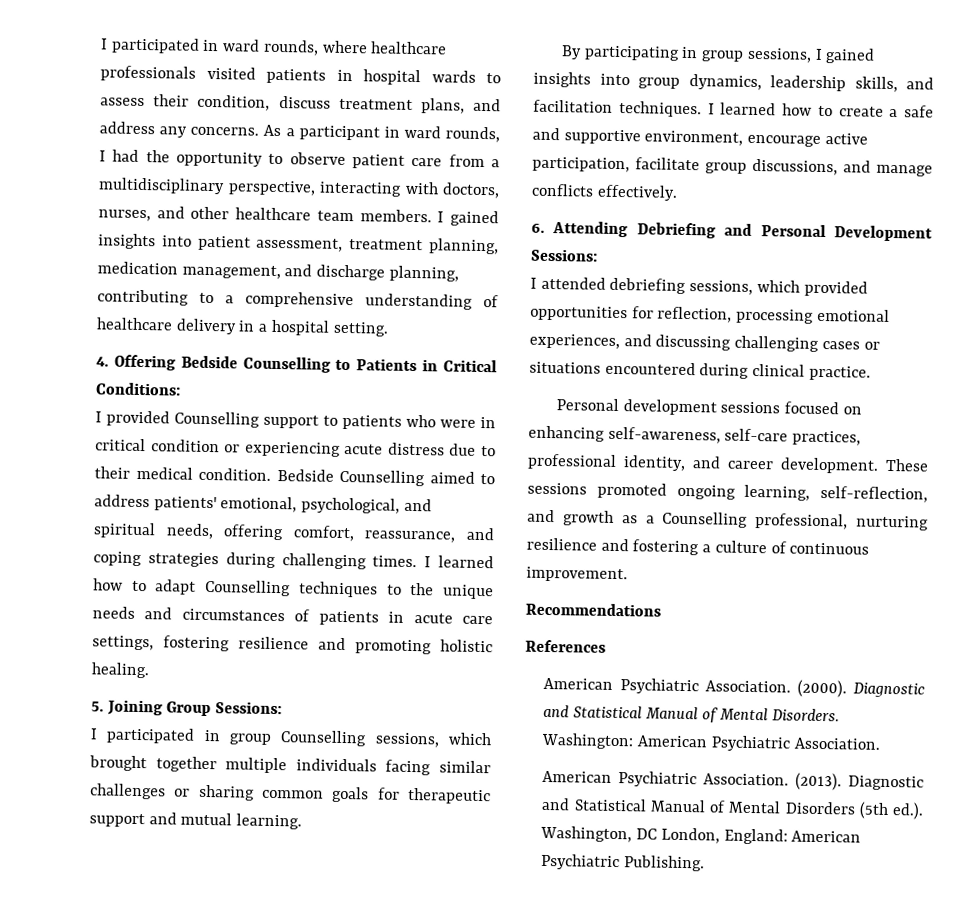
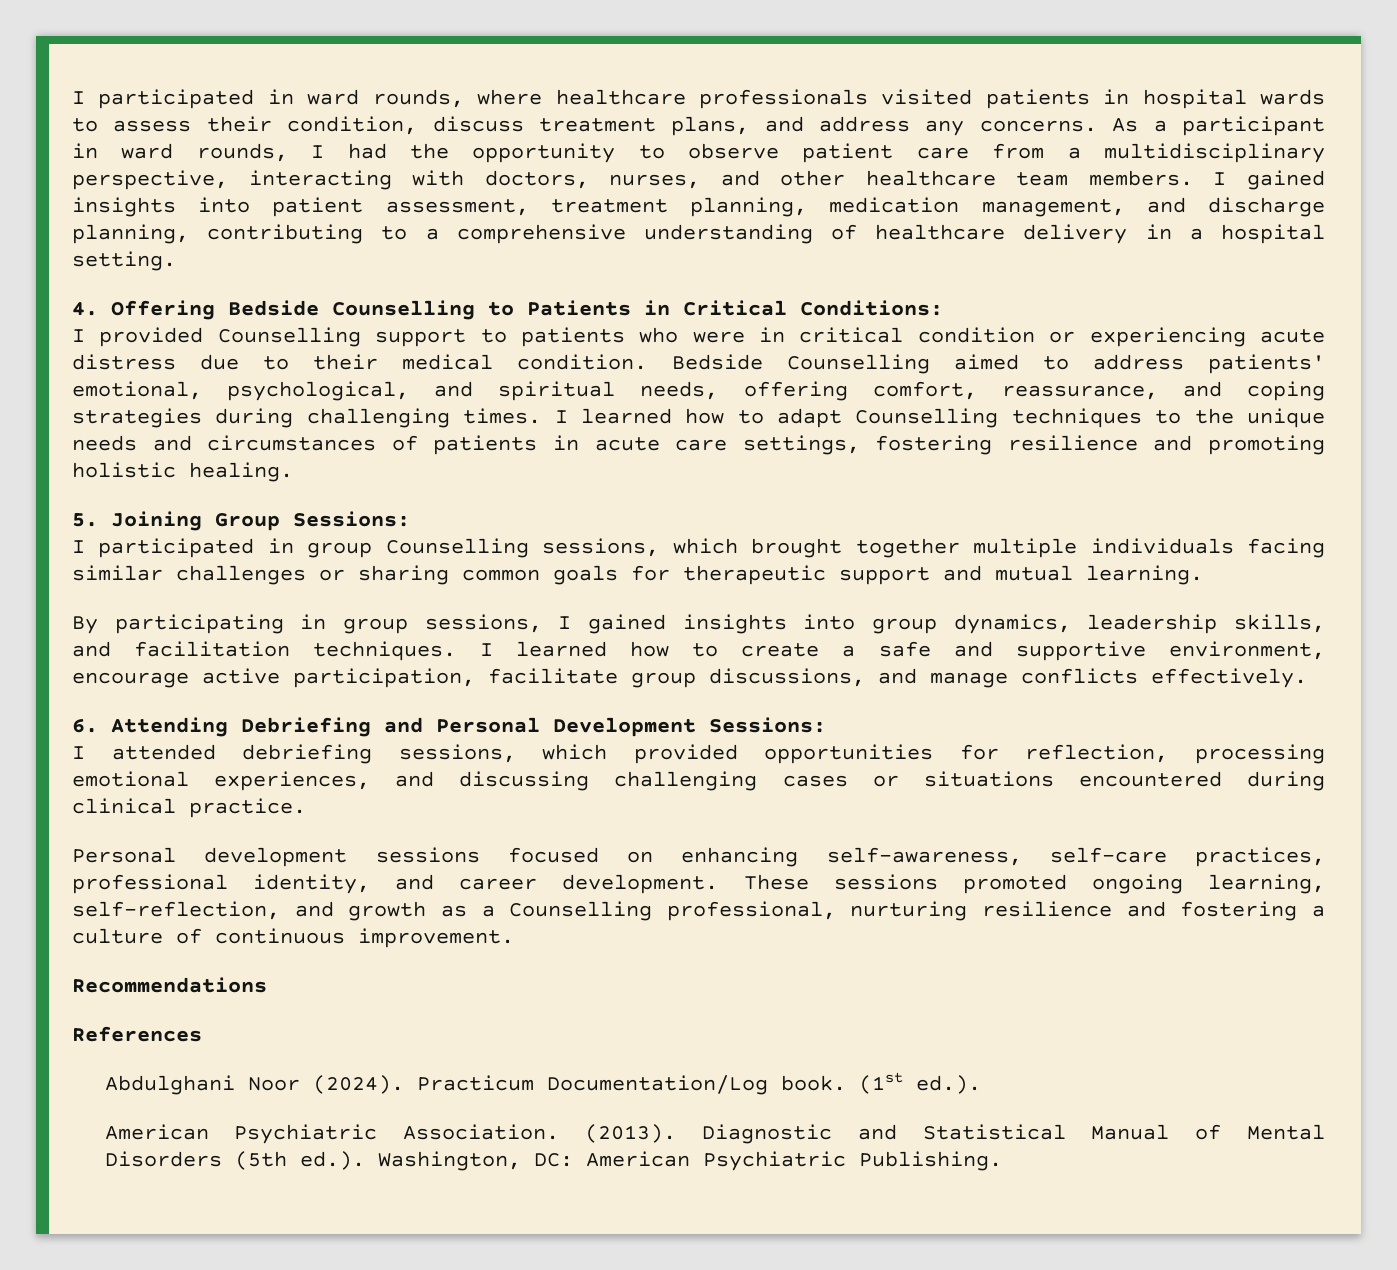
[543,677,925,698] [543,704,841,723] [541,732,880,752] American Psychiatric Association. (2000). Diagnostic and Statistical Manual of Mental Disorders. Washington: American Psychiatric Association. -> [104,1072,981,1095] Abdulghani Noor (2024). Practicum Documentation/Log book. (1st ed.).
[636,827,788,845] DC London, England: -> [533,1153,573,1167] DC:

